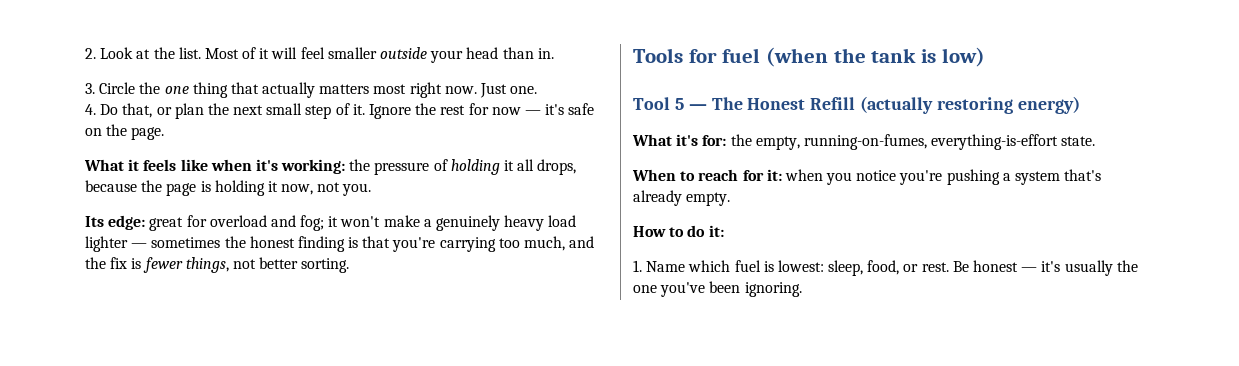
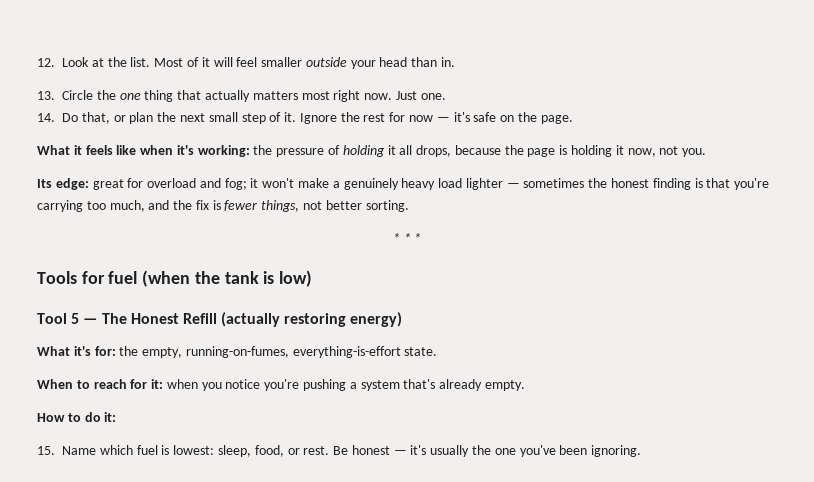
[85,48,96,59] 2. -> [37,58,55,67] 12.
[85,83,95,94] 3. -> [37,91,55,100] 13.
[85,104,96,115] 4. -> [37,113,55,122] 14.
(350, 265) none -> [392,233,422,243] // * * *
[633,260,642,272] 1. -> [37,446,55,455] 15.

